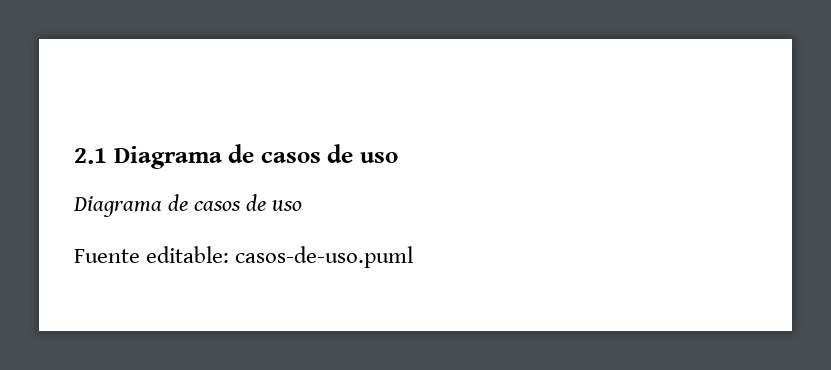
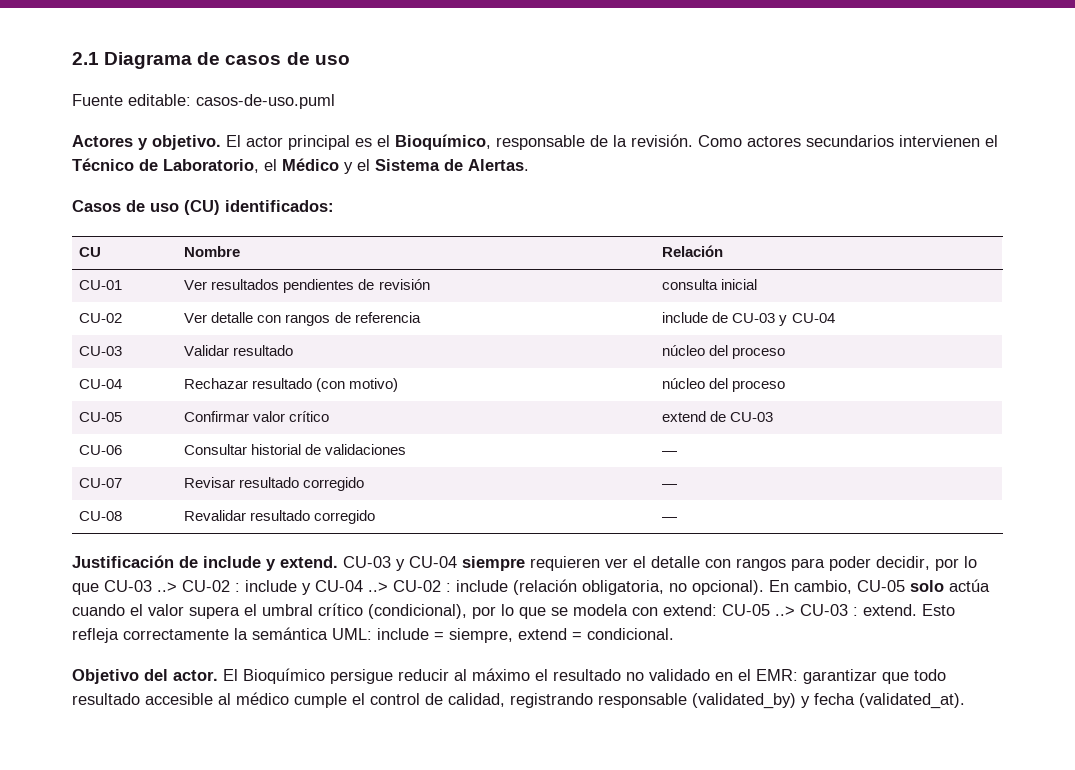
[73,194,303,217] [74,246,414,268] Diagrama de casos de uso // Fuente editable: casos-de-uso.puml -> [72,94,335,109] [72,134,998,150] [72,158,529,174] [72,200,334,215] [79,247,102,257] [184,246,241,257] [662,245,724,257] [79,280,123,290] [184,279,430,293] [662,279,758,290] [79,313,123,323] [184,312,421,326] [662,312,835,326] [79,346,123,356] [184,345,294,356] [662,345,786,359] [79,379,123,389] [184,378,399,392] [662,378,786,392] [79,412,123,422] [184,411,330,422] [662,411,774,422] [79,445,123,455] [184,444,407,455] [662,451,678,455] [79,478,123,488] [184,477,365,491] [662,484,678,488] [79,511,123,521] [184,510,376,524] [662,517,678,521] [72,555,977,571] [72,579,990,595] [72,603,955,619] [72,627,674,643] [72,668,946,684] [72,692,965,709] Fuente editable: casos-de-uso.puml // Actores y objetivo. El actor principal es el Bioquímico, responsable de la revisión. Como actores secundarios intervienen el Técnico de Laboratorio, el Médico y el Sistema de Alertas. // Casos de uso (CU) identificados: // CU | Nombre | Relación // CU-01 | Ver resultados pendientes de revisión | consulta inicial // CU-02 | Ver detalle con rangos de referencia | include de CU-03 y CU-04 // CU-03 | Validar resultado | núcleo del proceso // CU-04 | Rechazar resultado (con motivo) | núcleo del proceso // CU-05 | Confirmar valor crítico | extend de CU-03 // CU-06 | Consultar historial de validaciones | — // CU-07 | Revisar resultado corregido | — // CU-08 | Revalidar resultado corregido | — // Justificación de include y extend. CU-03 y CU-04 siempre requieren ver el detalle con rangos para poder decidir, por lo que CU-03 ..> CU-02 : include y CU-04 ..> CU-02 : include (relación obligatoria, no opcional). En cambio, CU-05 solo actúa cuando el valor supera el umbral crítico (condicional), por lo que se modela con extend: CU-05 ..> CU-03 : extend. Esto refleja correctamente la semántica UML: include = siempre, extend = condicional. // Objetivo del actor. El Bioquímico persigue reducir al máximo el resultado no validado en el EMR: garantizar que todo resultado accesible al médico cumple el control de calidad, registrando responsable (validated_by) y fecha (validated_at).

